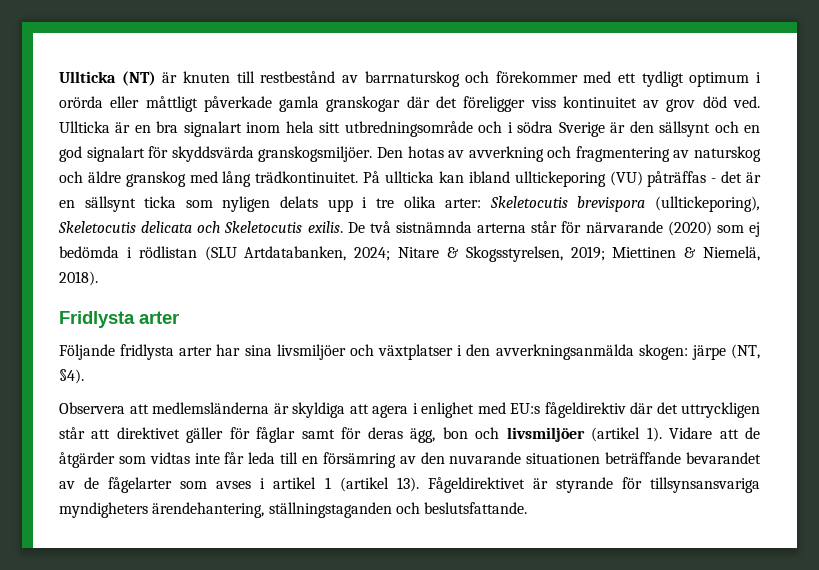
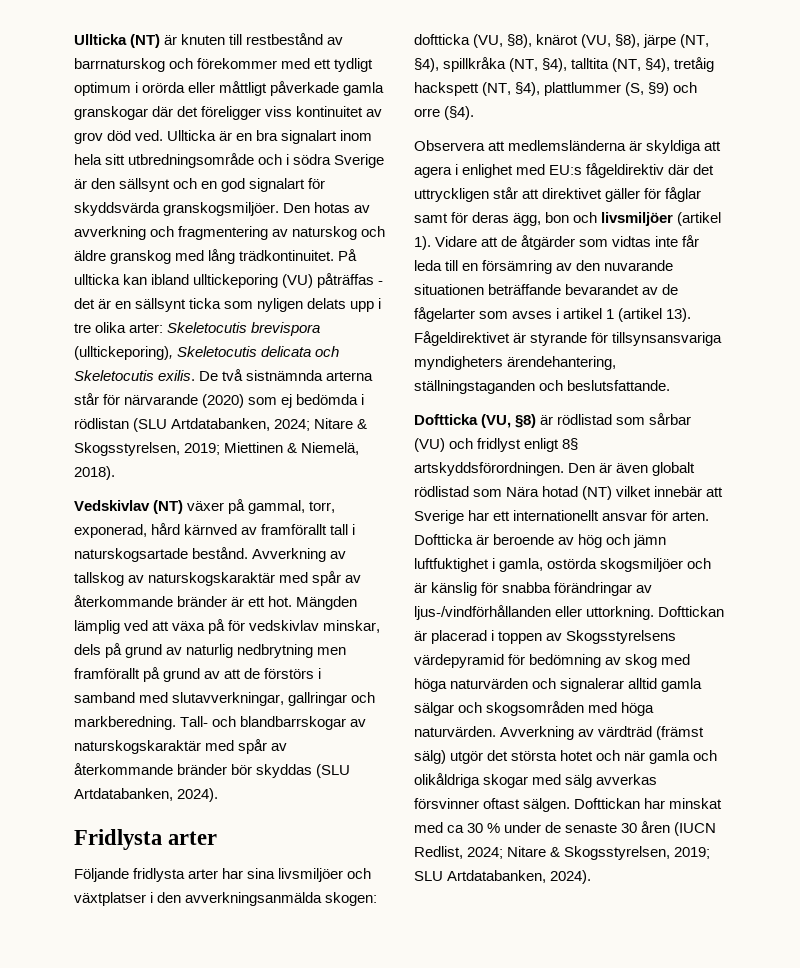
(98, 278) none -> [74,499,336,514] [74,523,356,538] [74,547,347,562] [74,571,362,586] [74,595,358,610] [74,619,381,634] [74,643,347,658] [74,667,322,682] [74,692,376,706] [74,716,367,730] [74,739,288,754] [74,763,351,778] [74,788,219,802] // Vedskivlav (NT) växer på gammal, torr, exponerad, hård kärnved av framförallt tall i naturskogsartade bestånd. Avverkning av tallskog av naturskogskaraktär med spår av återkommande bränder är ett hot. Mängden lämplig ved att växa på för vedskivlav minskar, dels på grund av naturlig nedbrytning men framförallt på grund av att de förstörs i samband med slutavverkningar, gallringar och markberedning. Tall- och blandbarrskogar av naturskogskaraktär med spår av återkommande bränder bör skyddas (SLU Artdatabanken, 2024).
[691,344,760,360] [59,369,84,384] järpe (NT, §4). -> [414,34,710,48] [414,57,715,72] [414,82,698,96] [414,106,475,120] doftticka (VU, §8), knärot (VU, §8), järpe (NT, §4), spillkråka (NT, §4), talltita (NT, §4), tretåig hackspett (NT, §4), plattlummer (S, §9) och orre (§4).
(528, 508) none -> [414,413,692,428] [414,438,579,452] [414,462,696,476] [414,486,724,500] [414,510,710,524] [414,534,667,548] [414,558,712,572] [414,582,653,596] [414,605,725,620] [414,630,677,644] [414,654,691,668] [414,678,703,692] [414,701,655,716] [414,726,705,740] [414,750,718,764] [414,773,658,788] [414,798,723,812] [414,821,717,836] [414,846,711,860] [414,870,592,884] // Doftticka (VU, §8) är rödlistad som sårbar (VU) och fridlyst enligt 8§ artskyddsförordningen. Den är även globalt rödlistad som Nära hotad (NT) vilket innebär att Sverige har ett internationellt ansvar för arten. Doftticka är beroende av hög och jämn luftfuktighet i gamla, ostörda skogsmiljöer och är känslig för snabba förändringar av ljus-/vindförhållanden eller uttorkning. Dofttickan är placerad i toppen av Skogsstyrelsens värdepyramid för bedömning av skog med höga naturvärden och signalerar alltid gamla sälgar och skogsområden med höga naturvärden. Avverkning av värdträd (främst sälg) utgör det största hotet och när gamla och olikåldriga skogar med sälg avverkas försvinner oftast sälgen. Dofttickan har minskat med ca 30 % under de senaste 30 åren (IUCN Redlist, 2024; Nitare & Skogsstyrelsen, 2019; SLU Artdatabanken, 2024).

